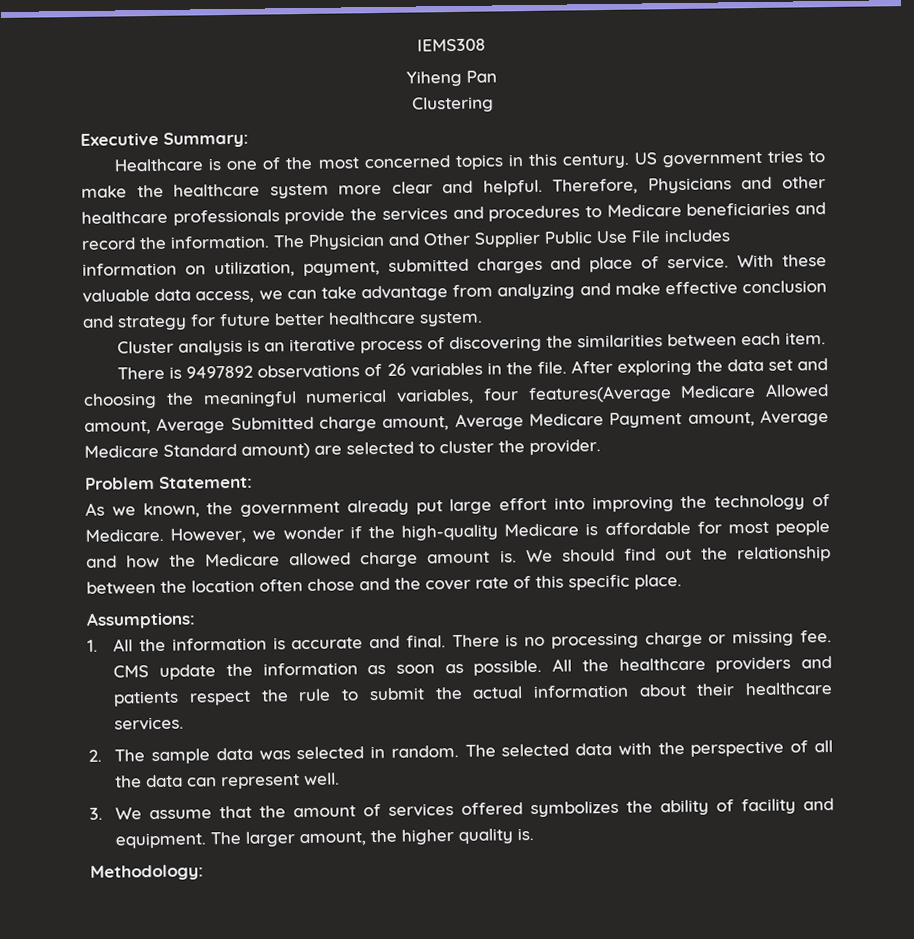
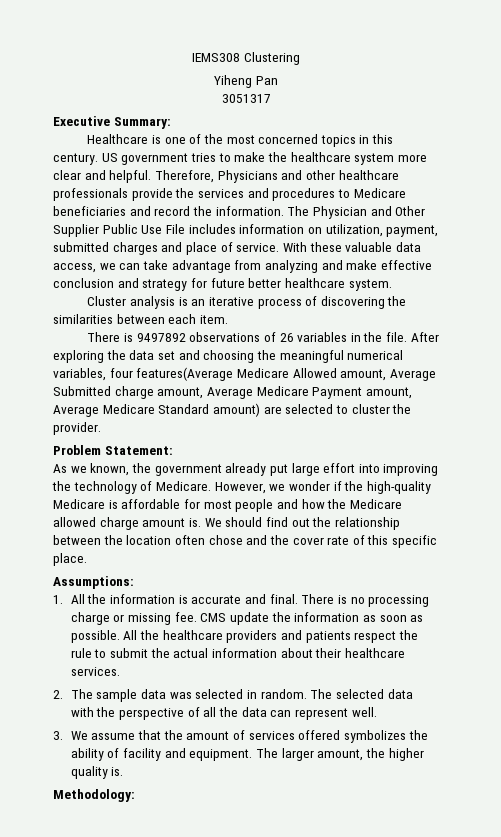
(486, 45) none -> [243,52,300,65] Clustering
[411,96,494,113] Clustering -> [221,94,271,103] 3051317

